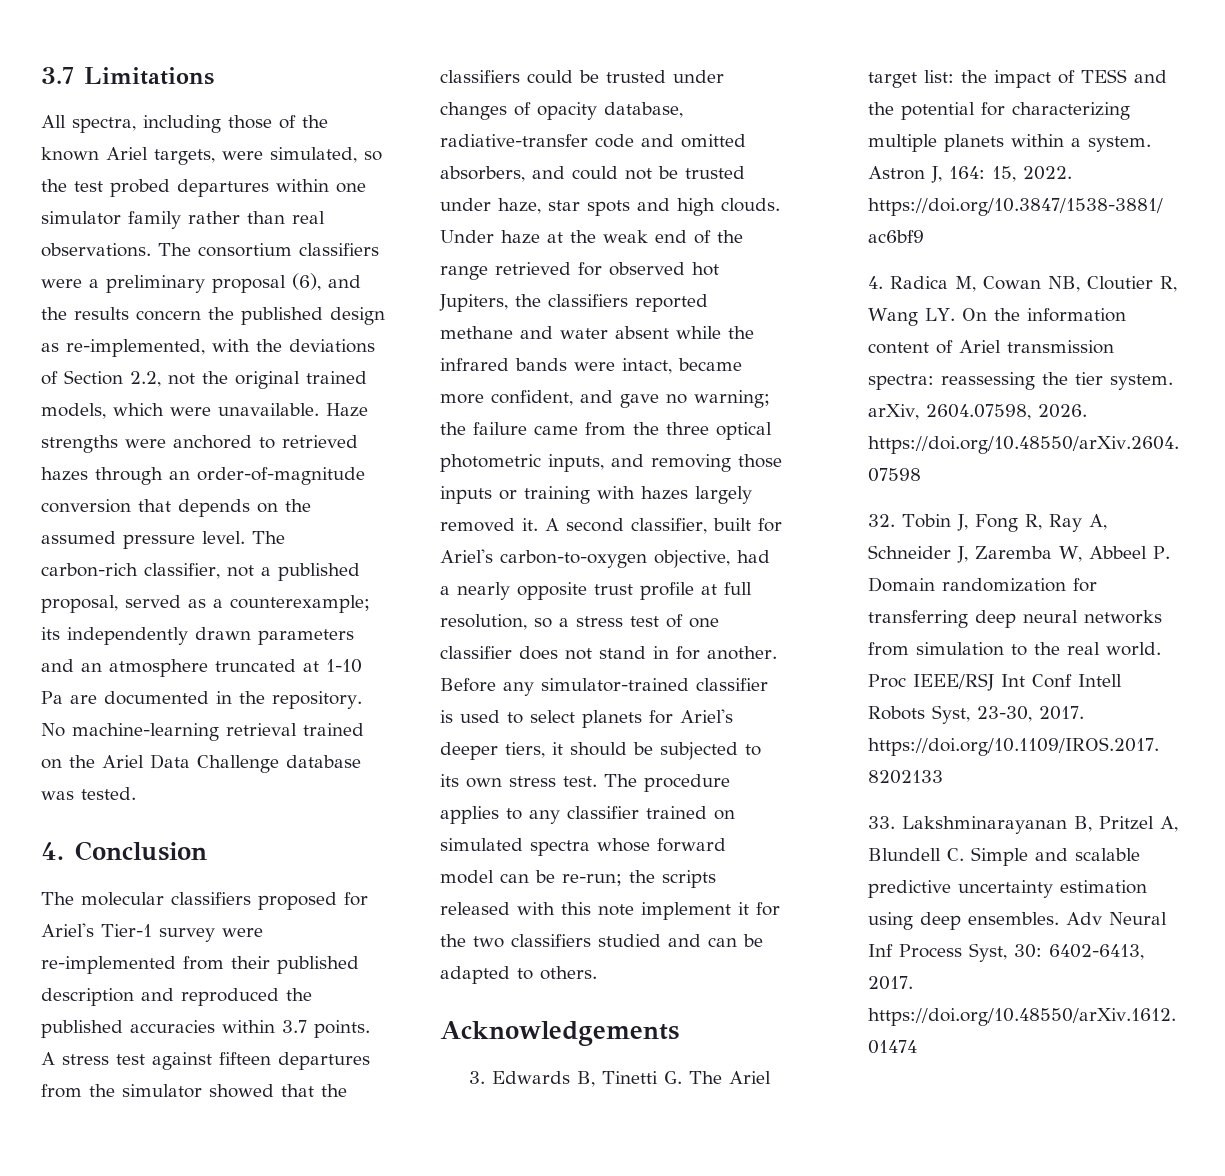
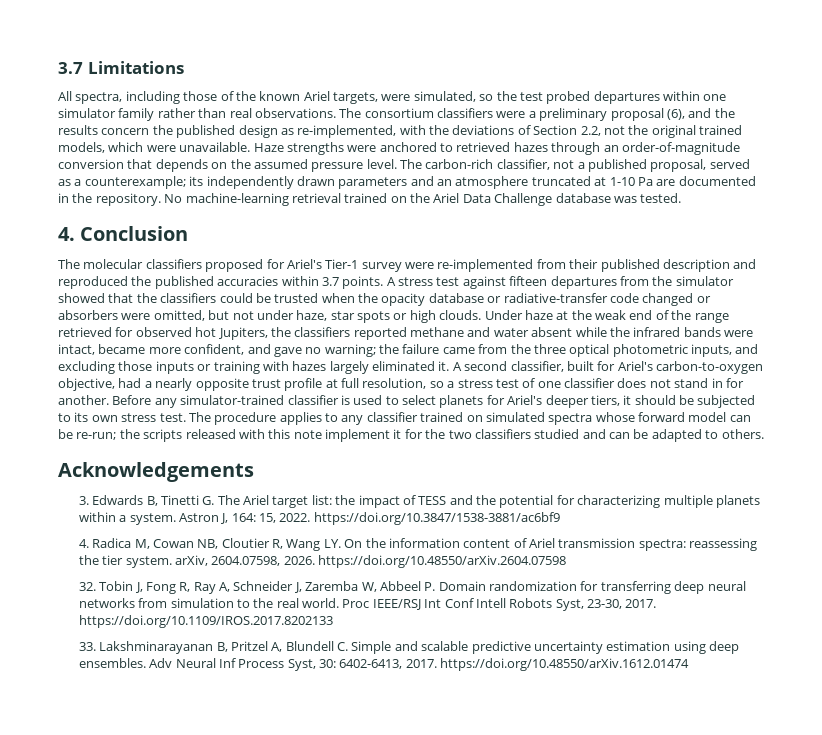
[673,70,724,83] [440,102,683,120] [440,134,746,148] [440,166,745,182] under changes of opacity database, radiative-transfer code and omitted absorbers, and could not be trusted -> [321,293,711,306] [58,310,254,321] when the opacity database or radiative-transfer code changed or absorbers were omitted, but not
[637,198,670,211] and -> [393,313,408,320] or
[651,454,731,472] removing -> [58,361,115,374] excluding
[440,518,515,532] removed -> [372,361,435,371] eliminated

